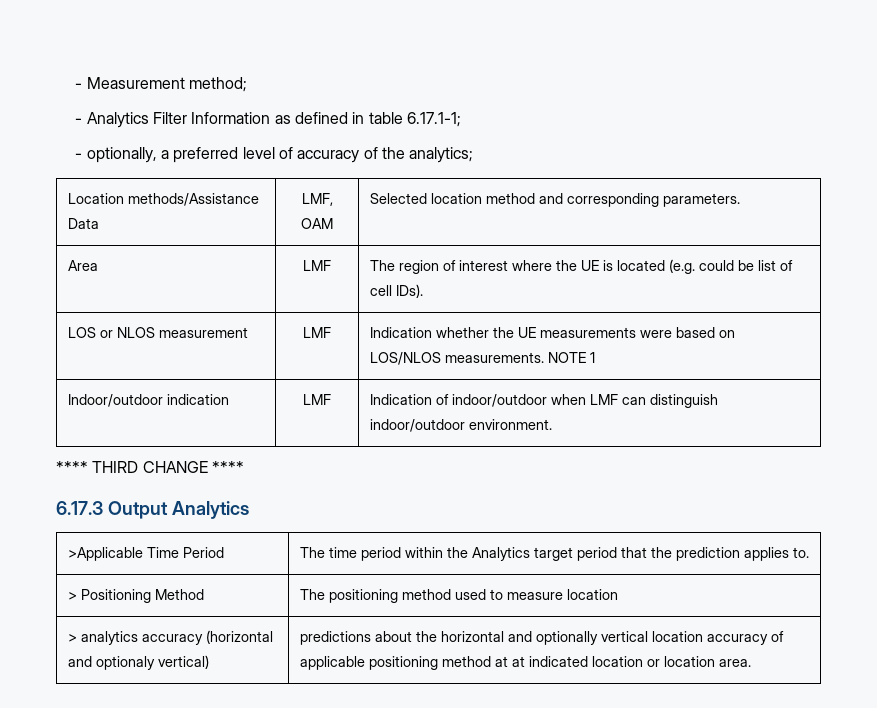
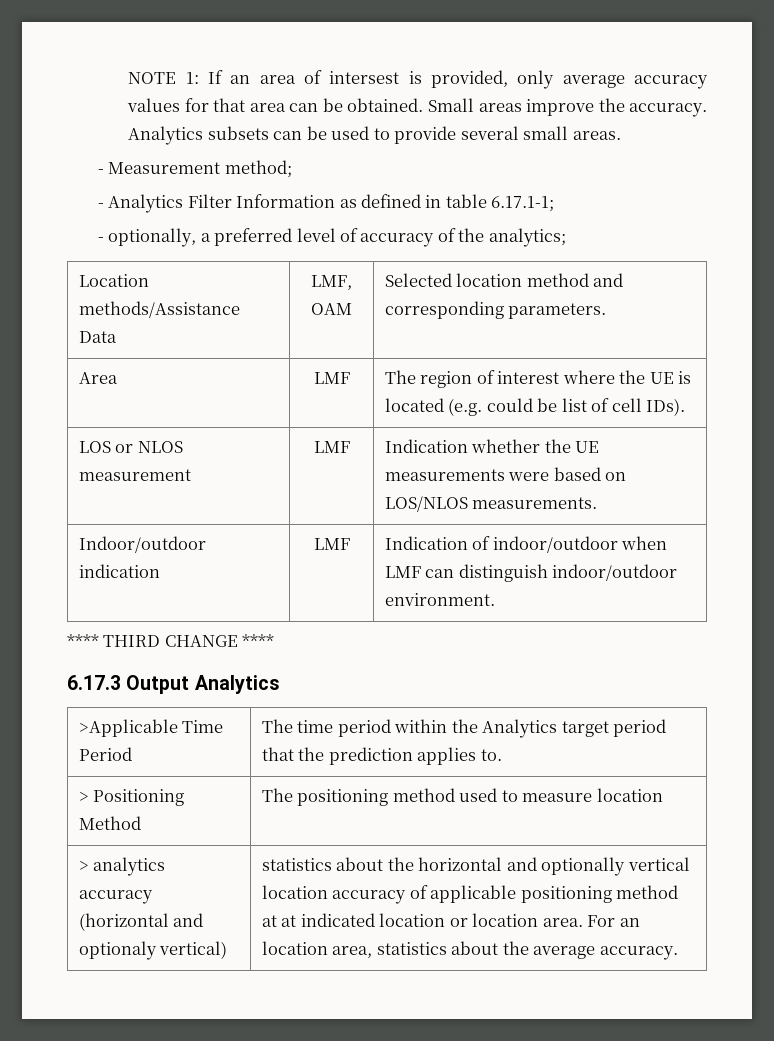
(75, 86) none -> [128,70,709,89] [127,98,707,117] [128,126,621,145] NOTE 1: If an area of intersest is provided, only average accuracy values for that area can be obtained. Small areas improve the accuracy. Analytics subsets can be used to provide several small areas. //
[547,352,595,363] NOTE 1 -> (598, 503) none
[299,631,371,645] predictions -> [261,858,332,871] statistics
(751, 663) none -> [587,915,640,927] [261,941,678,960] For an location area, statistics about the average accuracy.

